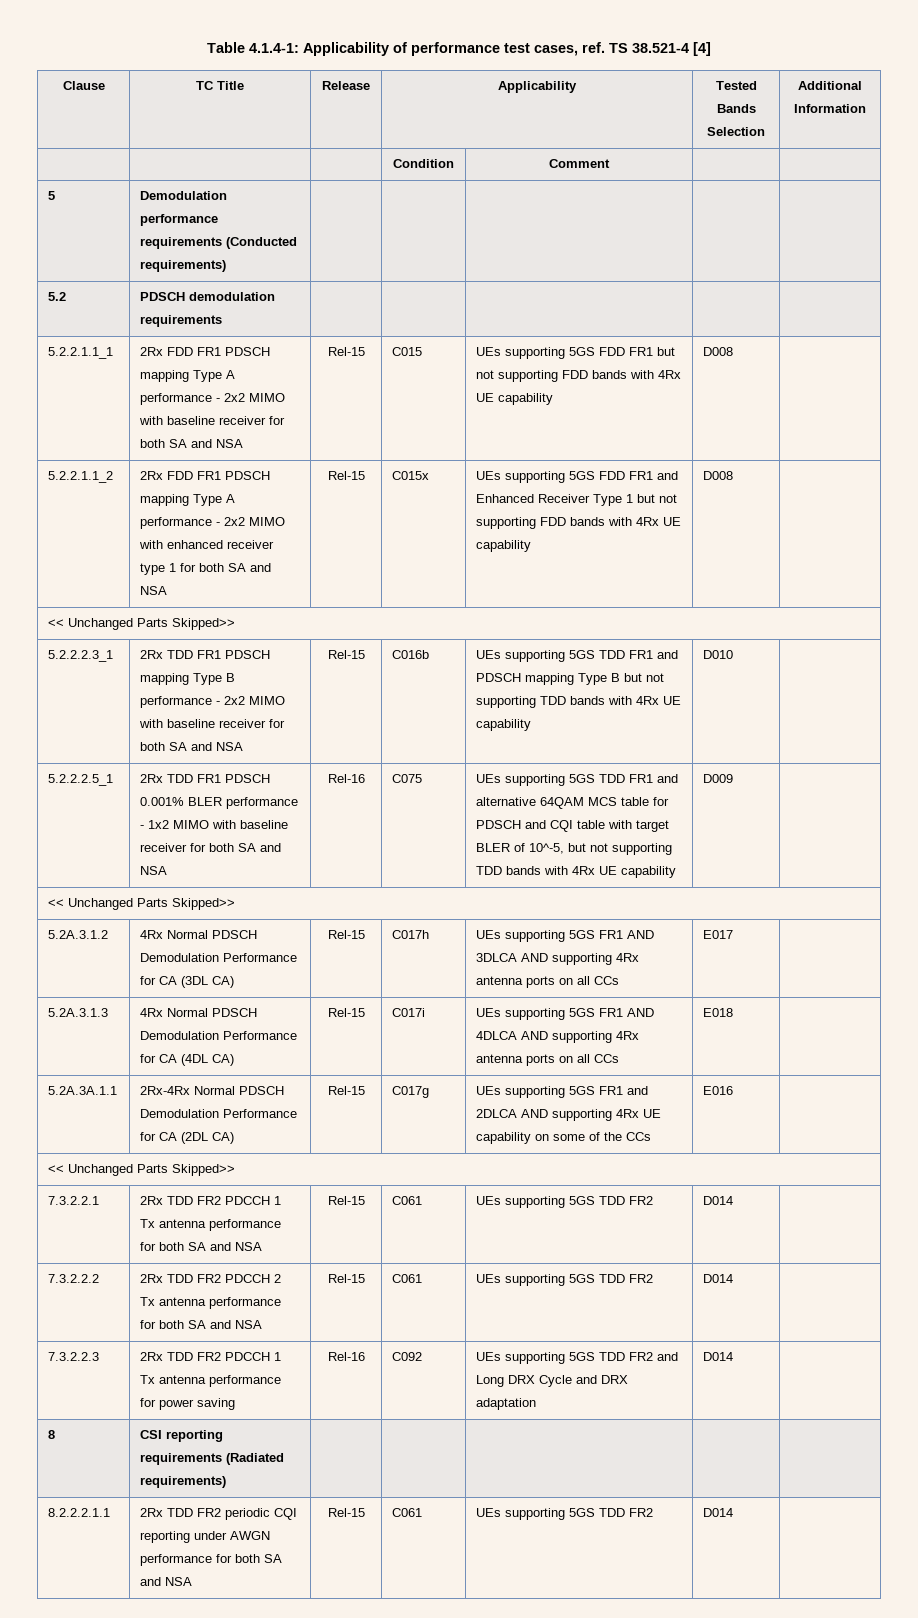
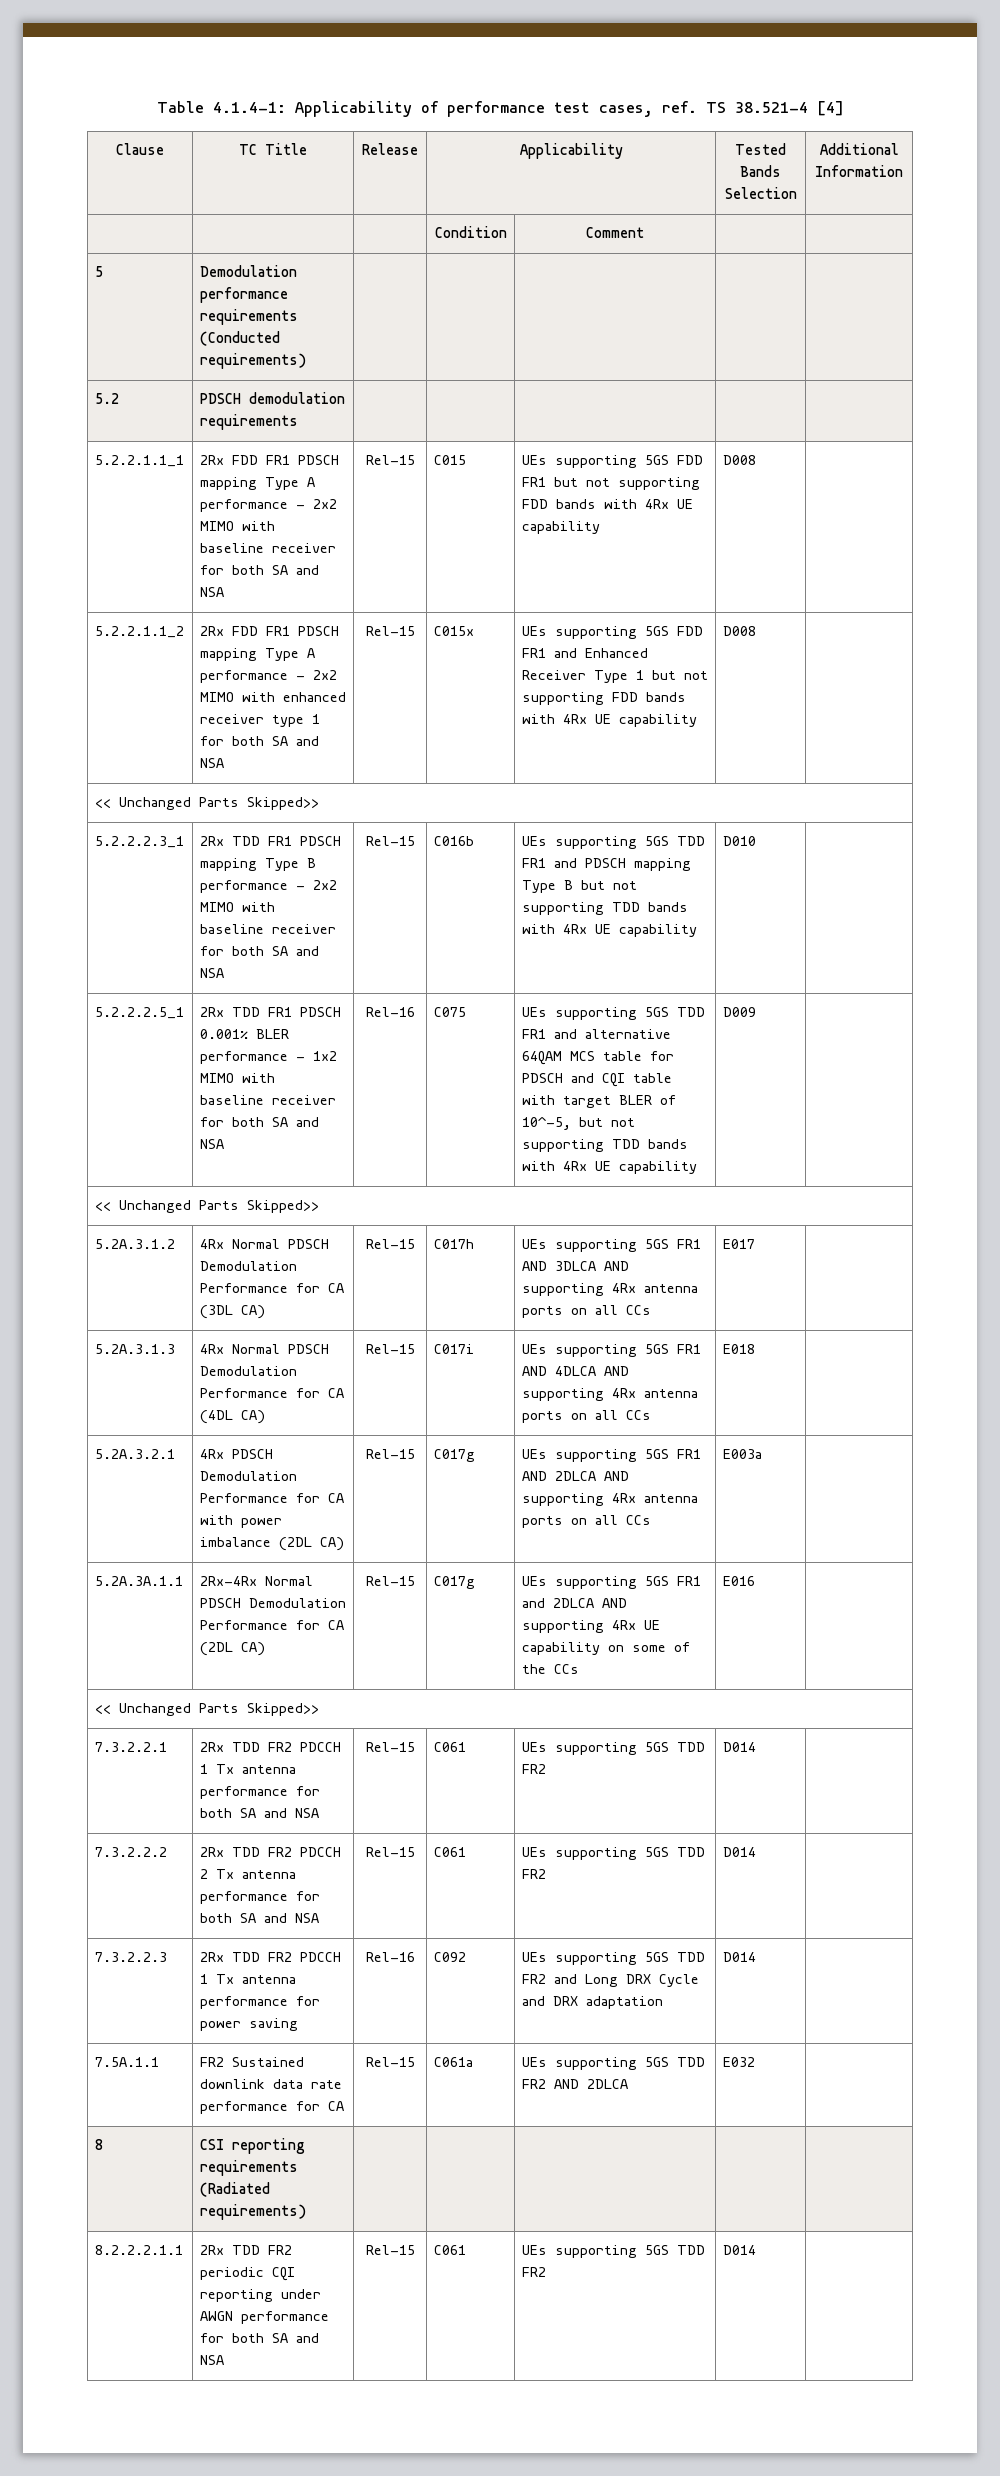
(734, 1012) none -> [94,1449,175,1459] [199,1449,273,1459] [199,1471,297,1481] [199,1493,344,1503] [199,1515,282,1528] [199,1537,344,1551] [365,1449,415,1459] [433,1449,475,1462] [521,1449,701,1462] [521,1471,629,1481] [521,1493,698,1506] [521,1515,651,1528] [722,1449,762,1459] // 5.2A.3.2.1 | 4Rx PDSCH Demodulation Performance for CA with power imbalance (2DL CA) | Rel-15 | C017g | UEs supporting 5GS FR1 AND 2DLCA AND supporting 4Rx antenna ports on all CCs | E003a |
(734, 1356) none -> [94,2057,159,2067] [199,2057,304,2067] [199,2079,342,2089] [199,2101,344,2114] [365,2057,415,2067] [433,2057,473,2067] [521,2057,705,2070] [521,2079,628,2089] [722,2057,755,2067] // 7.5A.1.1 | FR2 Sustained downlink data rate performance for CA | Rel-15 | C061a | UEs supporting 5GS TDD FR2 AND 2DLCA | E032 |

